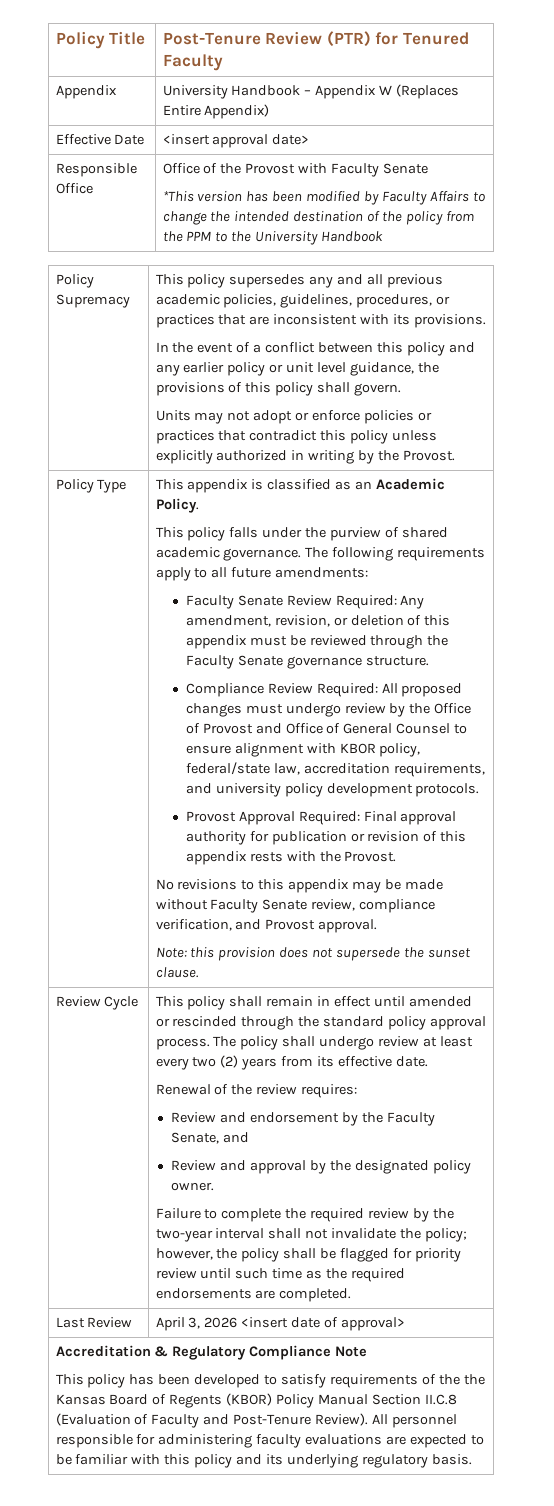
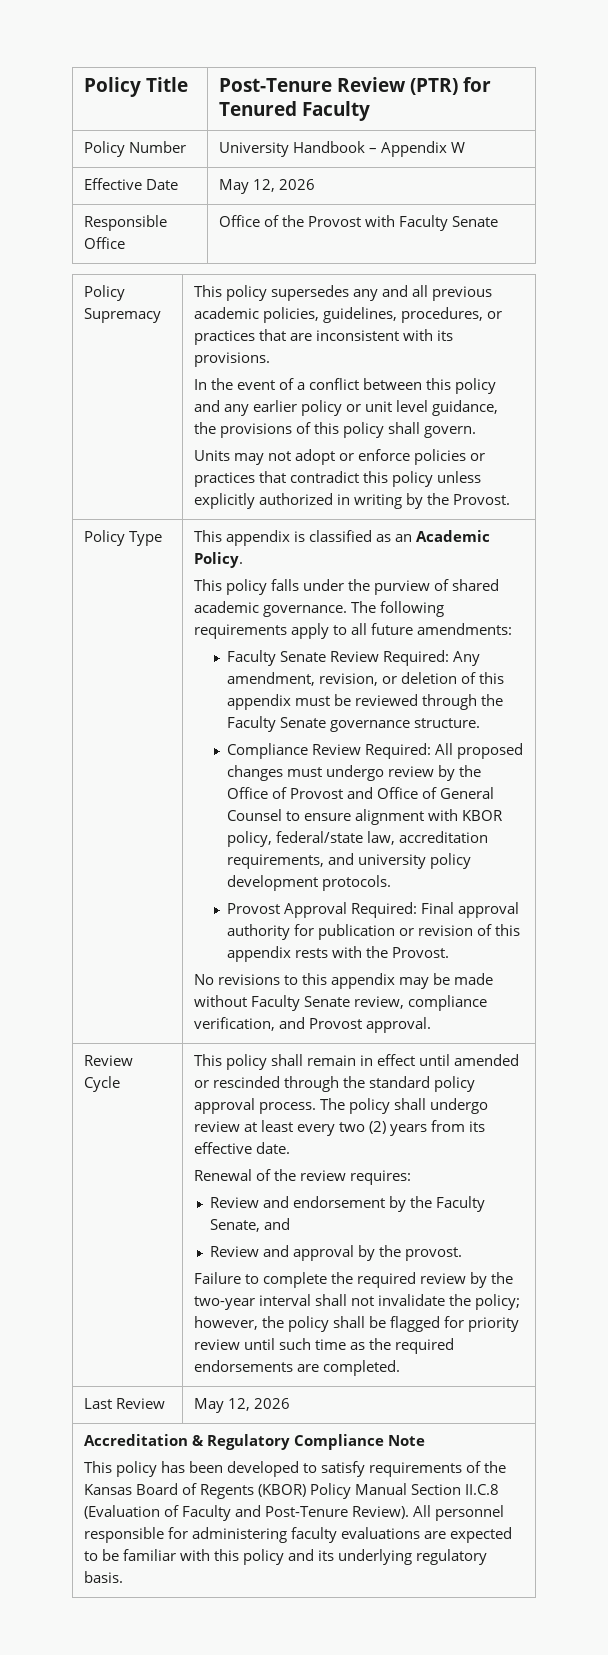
[55,85,117,99] Appendix -> [84,141,187,157] Policy Number
[396,84,460,99] [162,104,270,119] (Replaces Entire Appendix) -> (466, 147) none
[162,134,310,148] <insert approval date> -> [219,179,316,194] May 12, 2026
[162,191,486,205] [162,211,474,225] [162,231,384,245] // *This version has been modified by Faculty Affairs to change the intended destination of the policy from the PPM to the University Handbook -> (499, 221) none
[155,947,471,961] [155,967,199,978] // Note: this provision does not supersede the sunset clause. -> (432, 1025) none
[355,1160,471,1174] [171,1182,215,1191] designated policy owner. -> [405,1247,463,1261] provost.
[155,1317,406,1331] April 3, 2026 <insert date of approval> -> [194,1398,291,1413] May 12, 2026
[463,1374,485,1385] the -> (507, 1467) none

